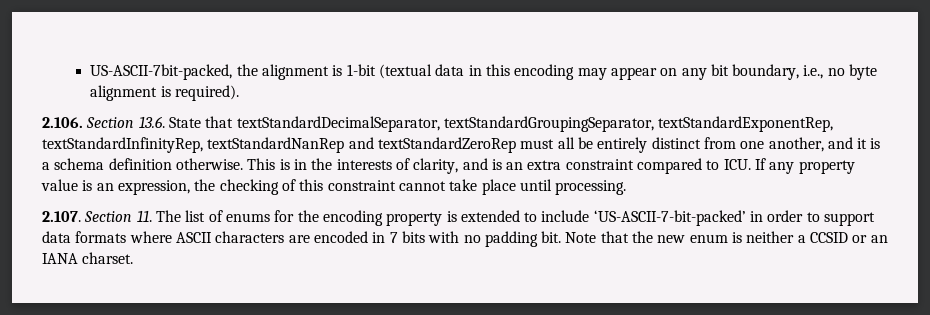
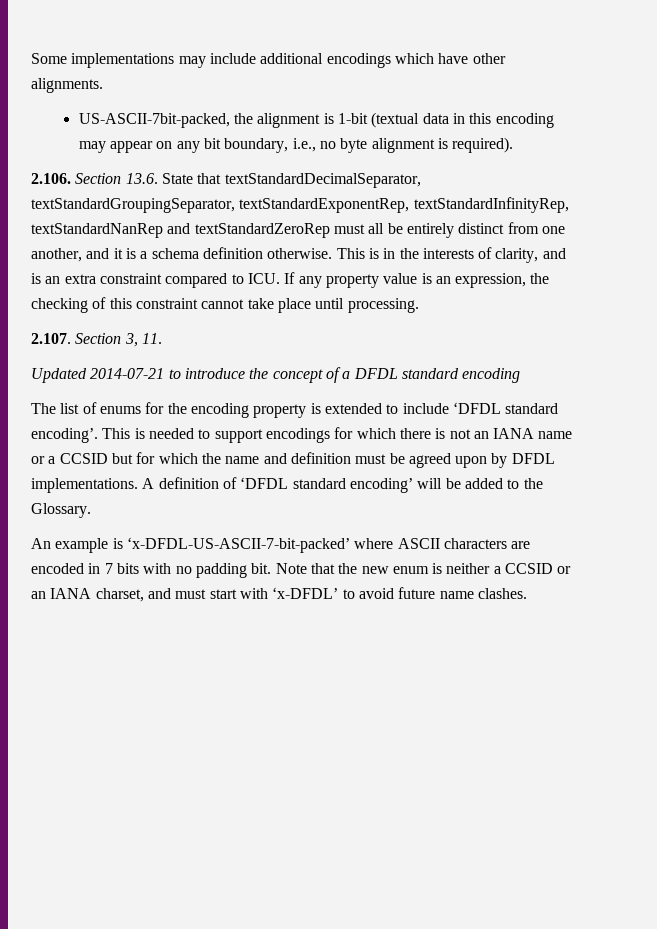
(90, 72) none -> [31,53,506,68] [31,78,103,93] Some implementations may include additional encodings which have other alignments. //
(133, 216) none -> [124,333,138,347] 3,
(152, 216) none -> [31,367,521,383] // Updated 2014-07-21 to introduce the concept of a DFDL standard encoding //
[593,210,876,226] [42,231,127,243] ‘US-ASCII-7-bit-packed’ in order to support data formats -> [452,402,559,414] [31,427,573,443] [31,452,555,468] [31,477,543,493] [31,503,91,518] [31,537,350,553] ‘DFDL standard encoding’. This is needed to support encodings for which there is not an IANA name or a CCSID but for which the name and definition must be agreed upon by DFDL implementations. A definition of ‘DFDL standard encoding’ will be added to the Glossary. // An example is ‘x-DFDL-US-ASCII-7-bit-packed’
[82,252,134,264] charset. -> [95,587,527,602] charset, and must start with ‘x-DFDL’ to avoid future name clashes.

